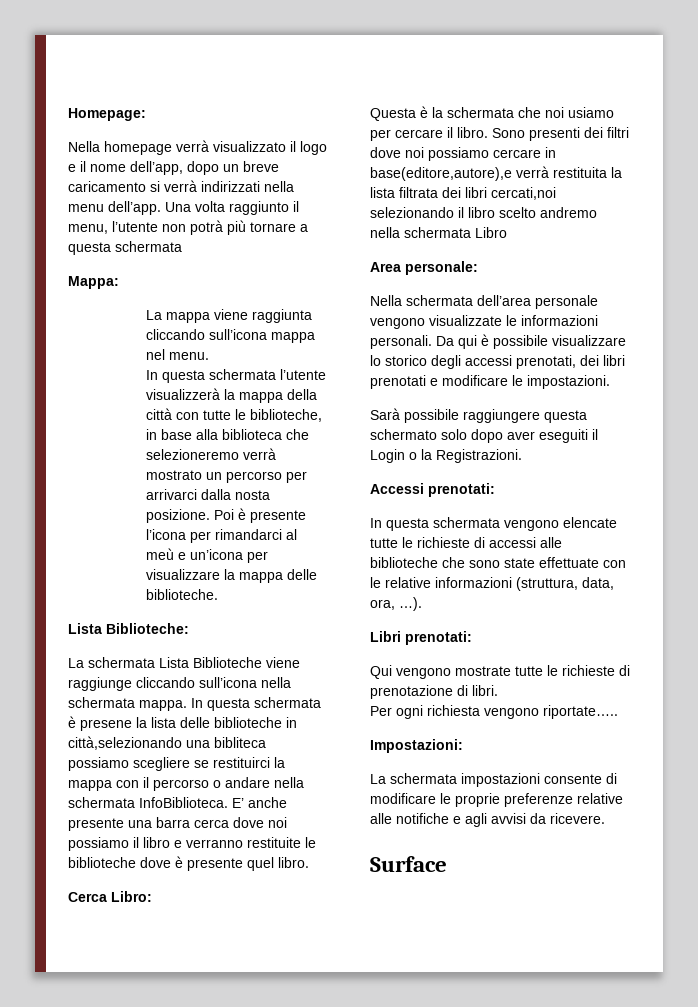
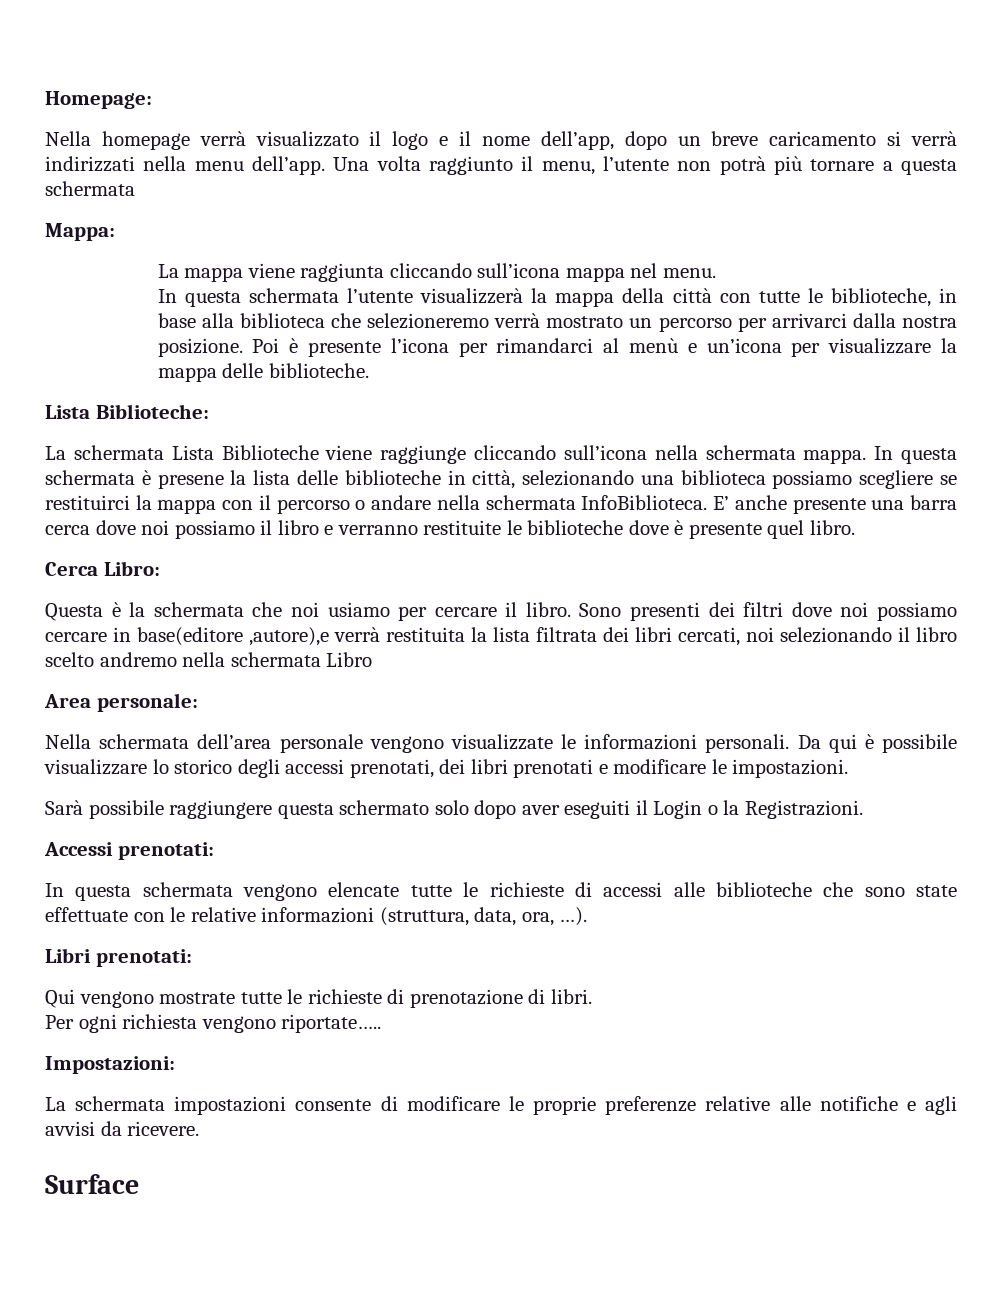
[235,490,270,500] nosta -> [901,316,957,328] nostra
[146,548,174,560] meù -> [629,338,679,353] menù
[68,736,266,750] città,selezionando una bibliteca -> [472,470,766,489] città, selezionando una biblioteca
[370,167,512,181] base(editore,autore),e -> [137,627,329,646] base(editore ,autore),e
[491,187,556,200] cercati,noi -> [678,627,774,646] cercati, noi

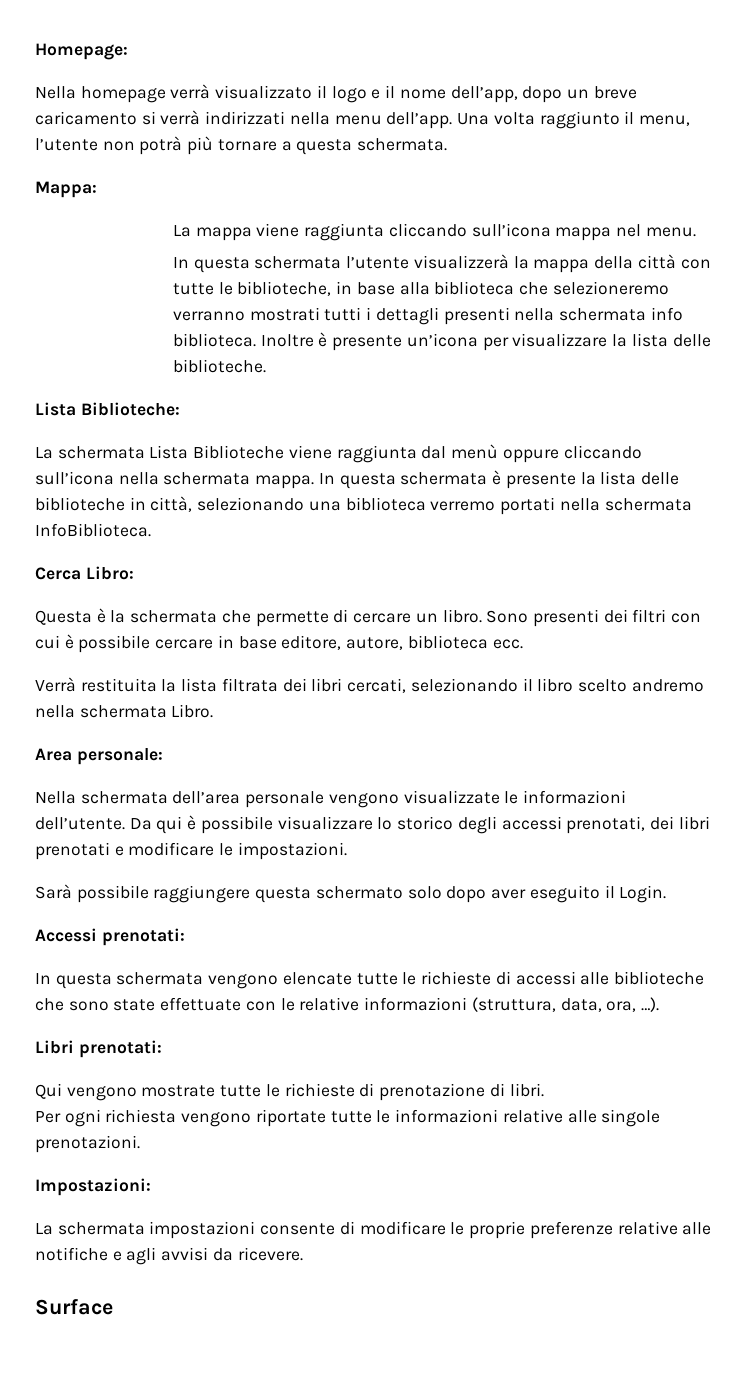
[45,181,135,196] schermata -> [357,138,448,151] schermata.
[494,313,957,332] [157,338,697,357] verrà mostrato un percorso per arrivarci dalla nostra posizione. Poi è presente l’icona per rimandarci al menù e -> [173,307,683,325] [173,332,403,351] verranno mostrati tutti i dettagli presenti nella schermata info biblioteca. Inoltre è presente
[157,367,217,382] mappa -> [631,333,668,347] lista
[380,445,467,464] raggiunge -> [336,444,559,463] raggiunta dal menù oppure
[157,474,224,489] presene -> [505,473,576,489] presente
[772,470,958,489] [45,495,958,514] [45,520,856,539] possiamo scegliere se restituirci la mappa con il percorso o andare nella schermata InfoBiblioteca. E’ anche presente una barra cerca dove noi possiamo il libro e verranno restituite le biblioteche dove è presente quel libro. -> [430,497,692,515] [35,523,151,537] verremo portati nella schermata InfoBiblioteca.
[290,602,518,621] noi usiamo per cercare il -> [255,609,438,627] permette di cercare un
[791,602,958,621] [45,627,380,646] dove noi possiamo cercare in base(editore ,autore),e verrà -> [671,613,702,623] [35,634,523,653] [35,677,76,692] con cui è possibile cercare in base editore, autore, biblioteca ecc. // Verrà
[746,627,774,642] noi -> (407, 685) none
[326,652,373,667] Libro -> [171,704,214,718] Libro.
[705,734,790,753] personali. -> [35,817,125,830] dell’utente.
[564,800,863,819] eseguiti il Login o la Registrazioni. -> [529,885,667,903] eseguito il Login.
[281,1014,382,1033] riportate….. -> [255,1109,661,1127] [35,1135,140,1153] riportate tutte le informazioni relative alle singole prenotazioni.

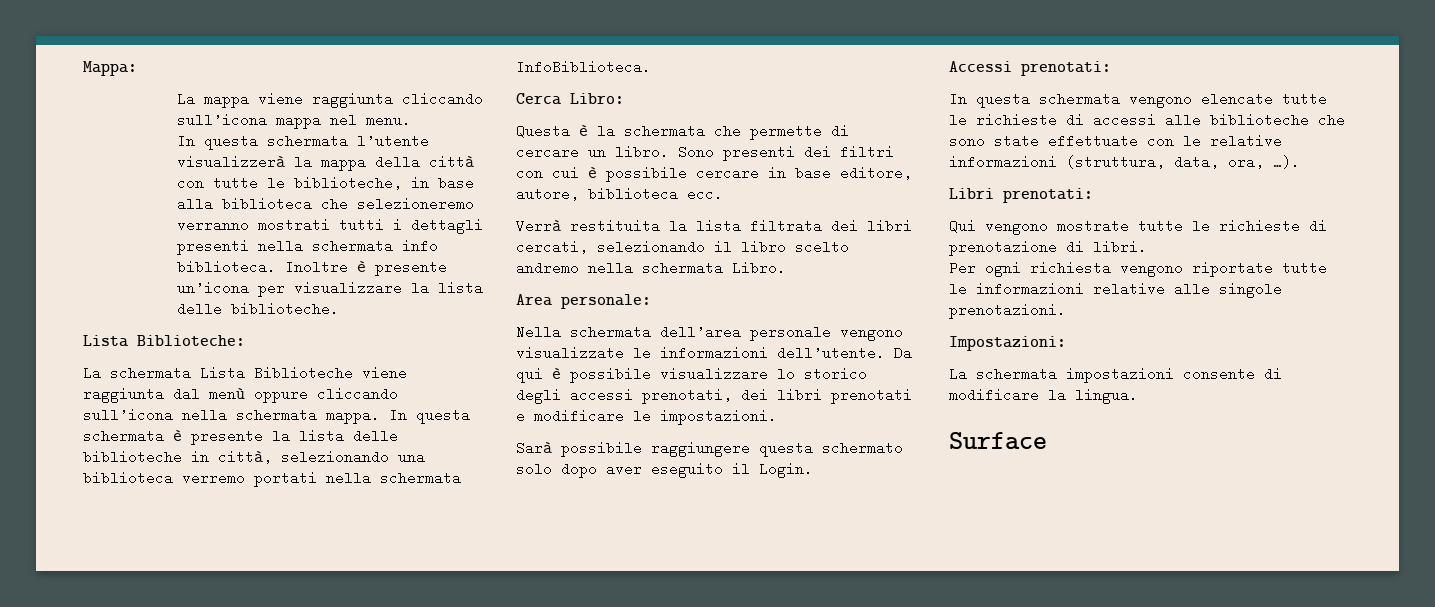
[35,43,128,60] [35,84,637,103] [35,110,690,129] [35,136,448,155] Homepage: // Nella homepage verrà visualizzato il logo e il nome dell’app, dopo un breve caricamento si verrà indirizzati nella menu dell’app. Una volta raggiunto il menu, l’utente non potrà più tornare a questa schermata. // -> (83, 68) none
[450,1221,712,1239] [35,1247,303,1265] le proprie preferenze relative alle notifiche e agli avvisi da ricevere. -> [1048,388,1138,404] la lingua.

